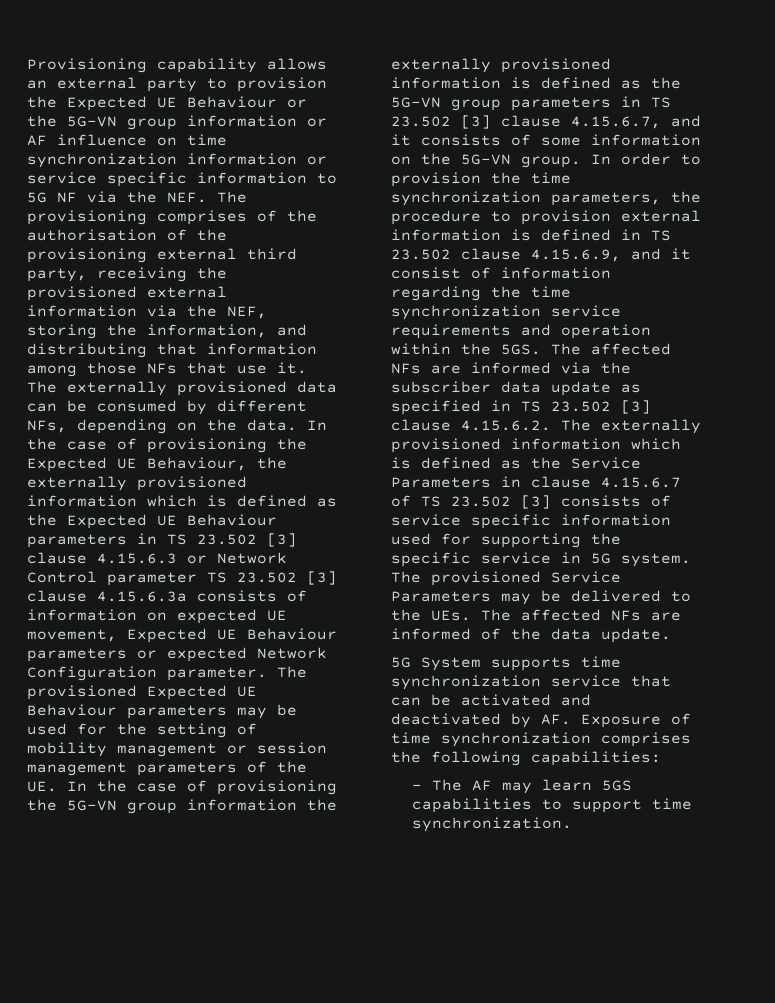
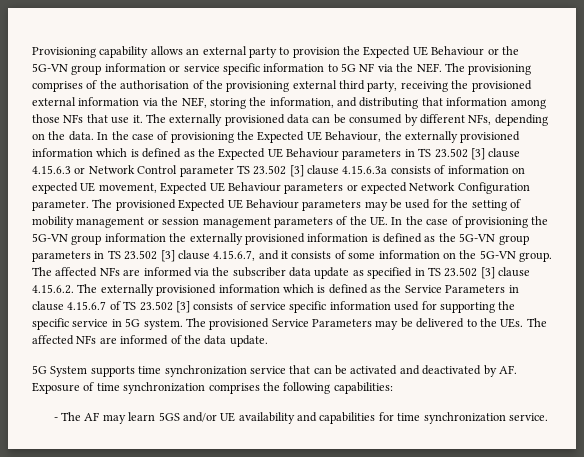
[27,134,227,146] [27,153,327,168] AF influence on time synchronization information or -> (181, 68) none
[591,153,701,165] [391,172,571,187] [391,191,701,206] [391,210,701,225] [391,229,671,241] [391,248,691,262] [391,267,611,279] [391,286,571,301] [391,305,621,320] [391,324,651,339] [391,343,541,355] In order to provision the time synchronization parameters, the procedure to provision external information is defined in TS 23.502 clause 4.15.6.9, and it consist of information regarding the time synchronization service requirements and operation within the 5GS. -> (552, 257) none
[412,798,693,813] [412,817,573,832] capabilities to support time synchronization. -> [182,412,548,424] and/or UE availability and capabilities for time synchronization service.

